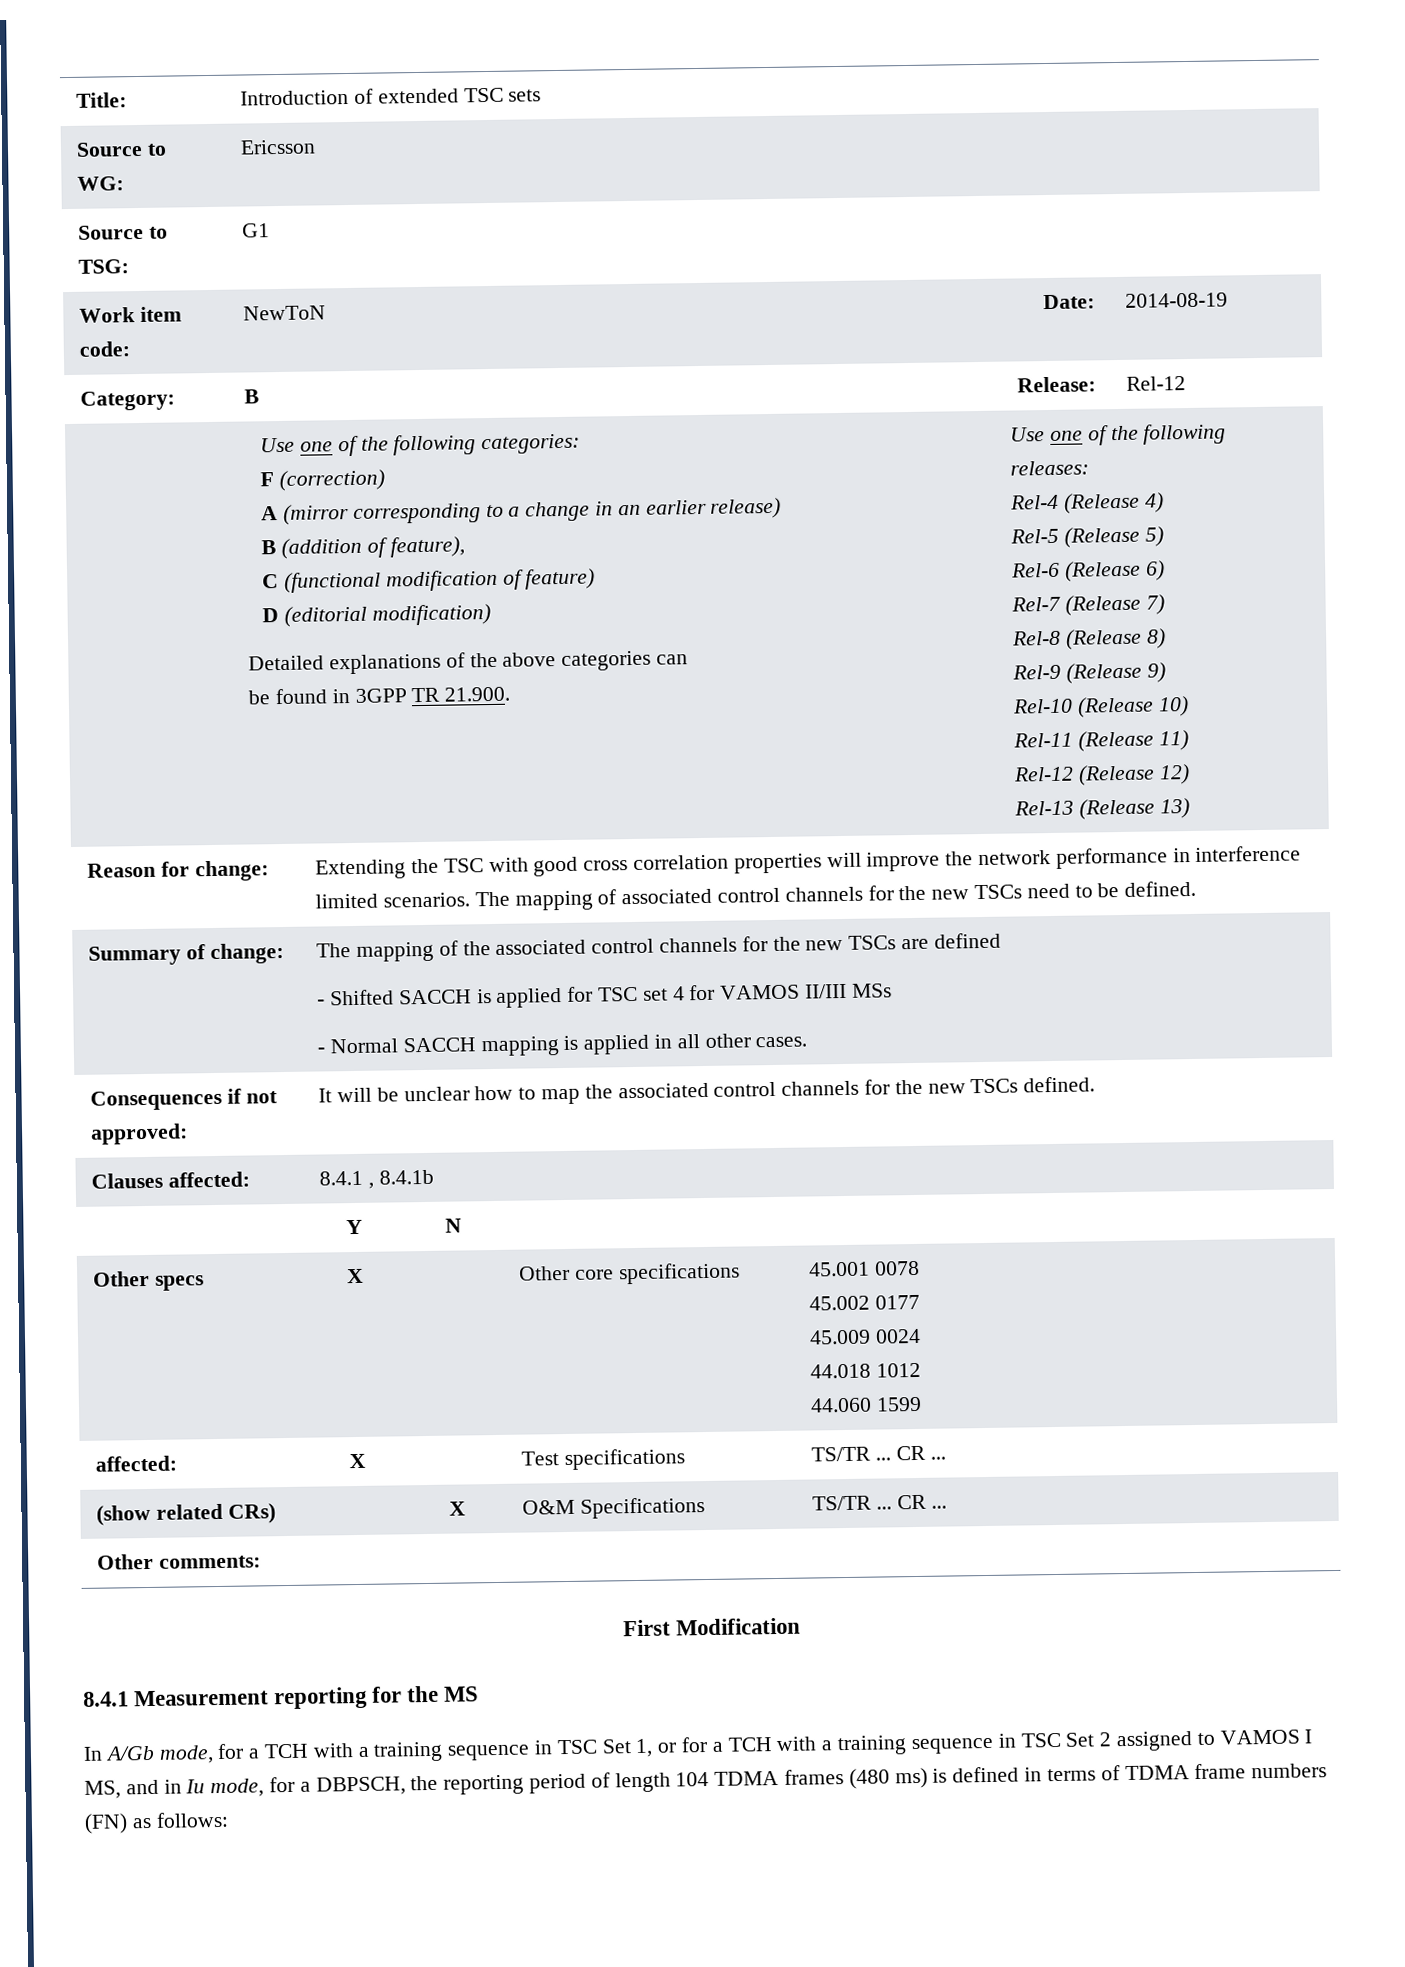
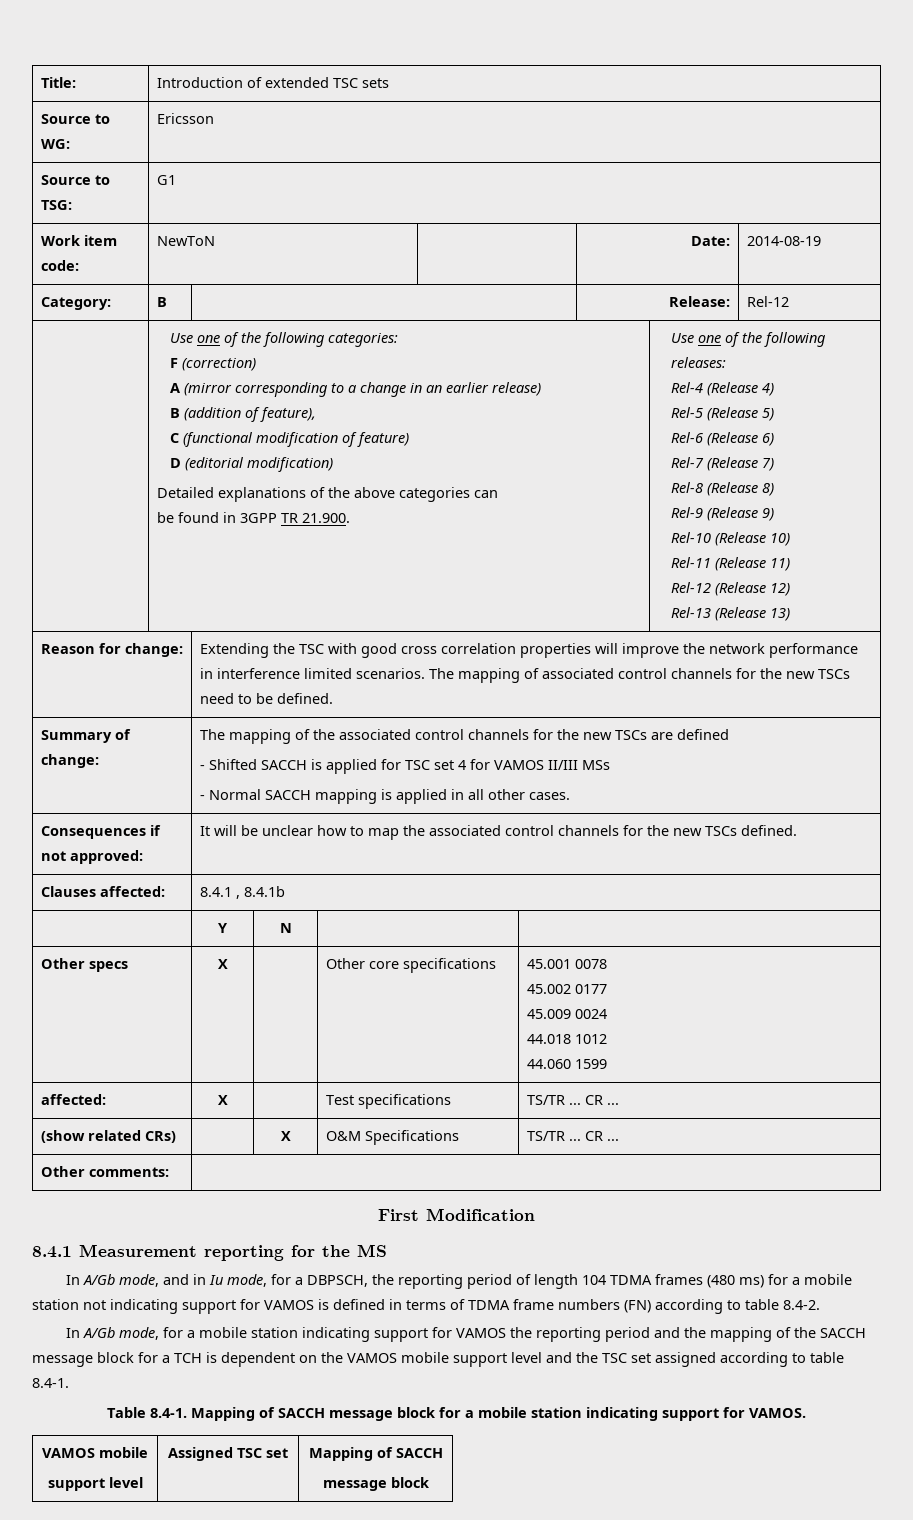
[217,1729,1313,1762] [84,1780,121,1799] for a TCH with a training sequence in TSC Set 1, or for a TCH with a training sequence in TSC Set 2 assigned to VAMOS I MS, -> (159, 1280) none
(928, 1778) none -> [767,1274,852,1285] [32,1299,314,1314] for a mobile station not indicating support for VAMOS
[131,1811,229,1829] as follows: -> [655,1299,820,1314] [65,1327,866,1342] [32,1352,844,1367] [32,1378,69,1388] [107,1407,806,1421] [42,1447,148,1458] [47,1477,143,1491] [168,1447,288,1461] [308,1447,443,1461] [322,1477,429,1491] according to table 8.4-2. // In A/Gb mode, for a mobile station indicating support for VAMOS the reporting period and the mapping of the SACCH message block for a TCH is dependent on the VAMOS mobile support level and the TSC set assigned according to table 8.4-1. // Table 8.4-1. Mapping of SACCH message block for a mobile station indicating support for VAMOS. // VAMOS mobile // support level | Assigned TSC set | Mapping of SACCH // message block

